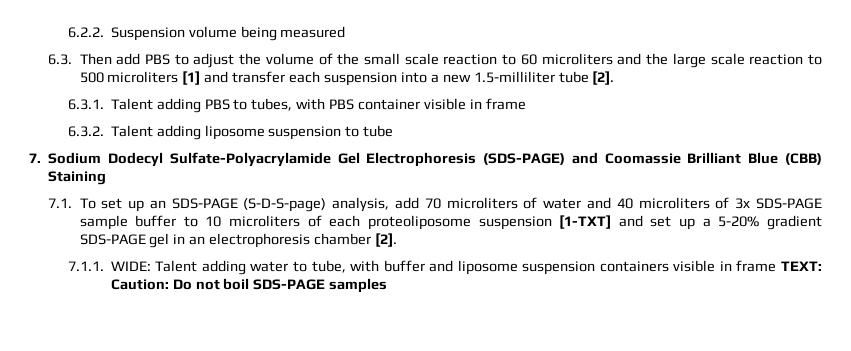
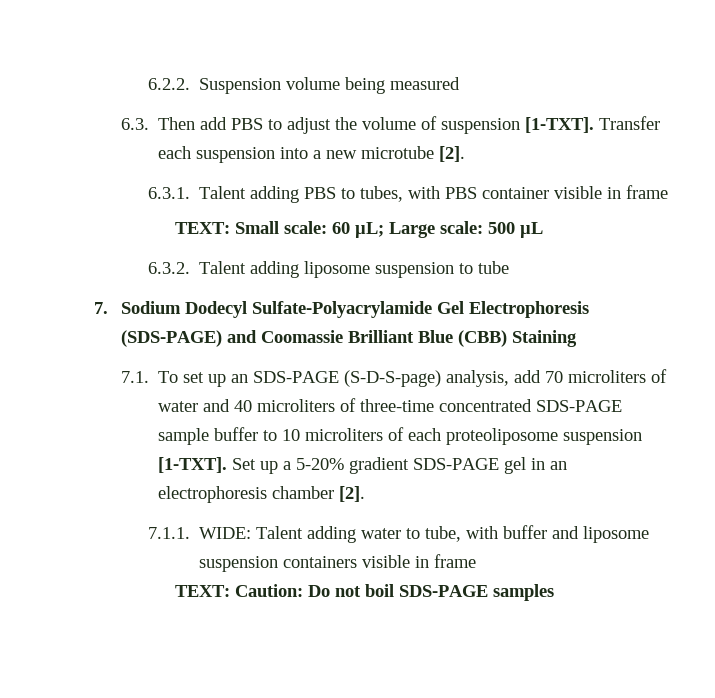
[337,53,822,68] [79,71,286,85] the small scale reaction to 60 microliters and the large scale reaction to 500 microliters [1] and transfer -> [441,116,661,134] suspension [1-TXT]. Transfer
[473,71,589,83] 1.5-milliliter tube -> [361,146,435,159] microtube
(526, 104) none -> [175,221,544,238] // TEXT: Small scale: 60 µL; Large scale: 500 µL
[735,198,751,209] 3x -> [360,399,533,412] three-time concentrated
[559,215,672,229] [1-TXT] and set -> [158,457,257,473] [1-TXT]. Set
(777, 266) none -> (477, 561) //

